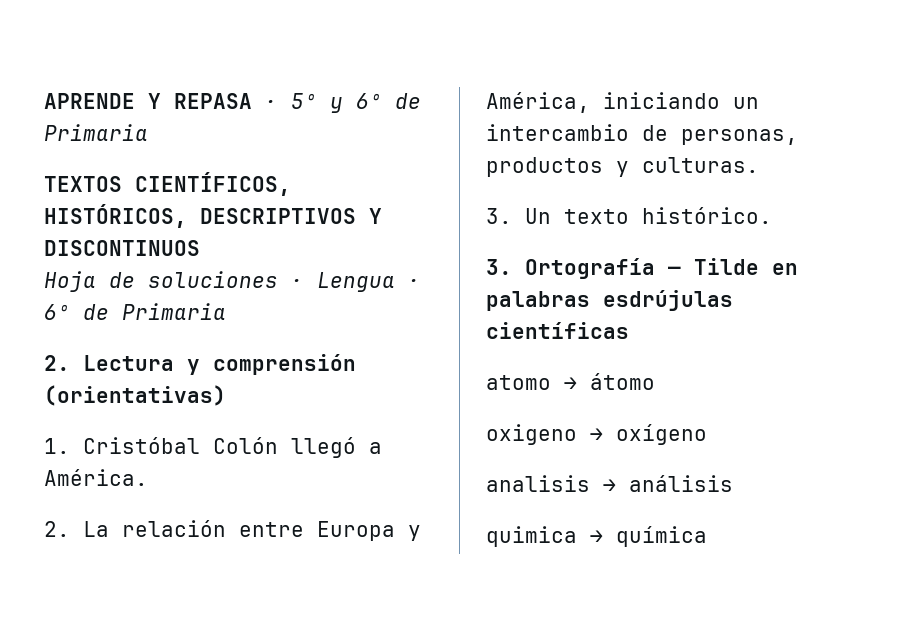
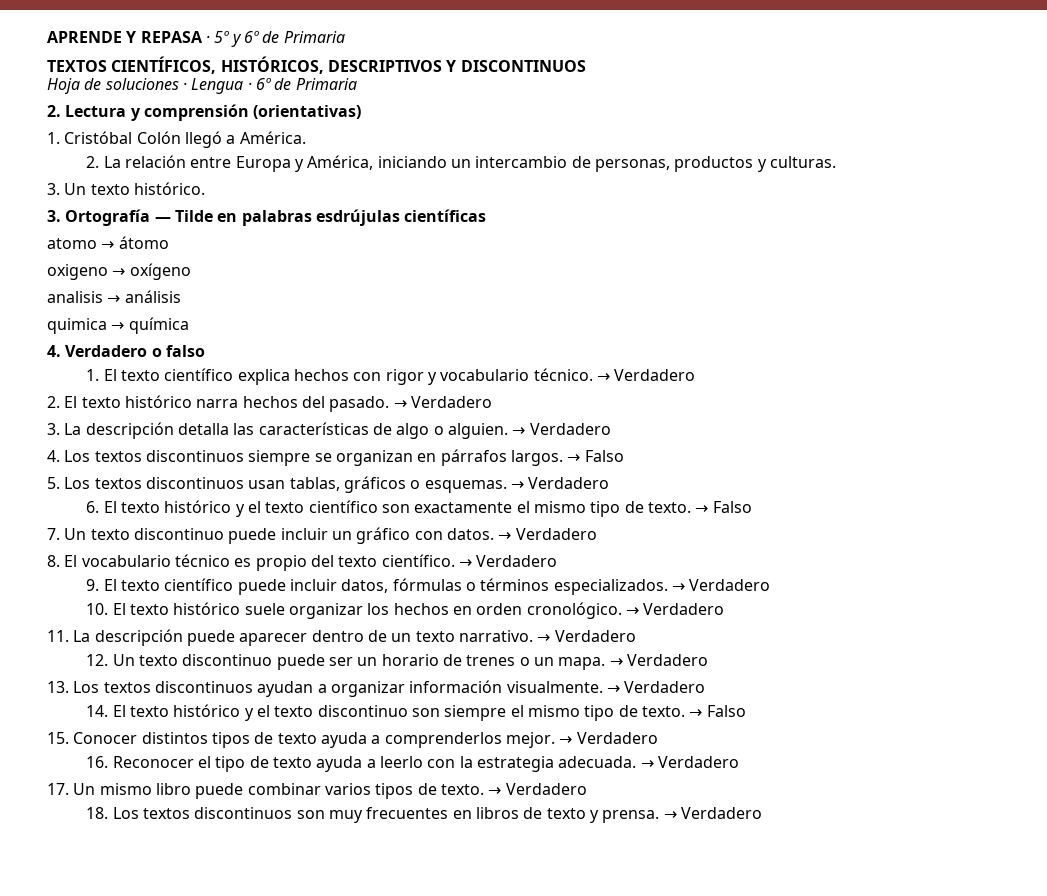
(707, 536) none -> [47,345,205,357] [86,368,696,385] [47,395,492,412] [47,422,611,439] [47,449,624,466] [47,476,610,493] [86,500,752,517] [47,527,597,544] [47,554,558,571] [86,578,771,595] [86,602,725,619] [47,629,636,646] [86,654,708,670] [47,680,706,697] [86,704,746,721] [47,732,658,748] [86,756,739,772] [47,783,587,799] [86,807,762,823] // 4. Verdadero o falso // 1. El texto científico explica hechos con rigor y vocabulario técnico. → Verdadero // 2. El texto histórico narra hechos del pasado. → Verdadero // 3. La descripción detalla las características de algo o alguien. → Verdadero // 4. Los textos discontinuos siempre se organizan en párrafos largos. → Falso // 5. Los textos discontinuos usan tablas, gráficos o esquemas. → Verdadero // 6. El texto histórico y el texto científico son exactamente el mismo tipo de texto. → Falso // 7. Un texto discontinuo puede incluir un gráfico con datos. → Verdadero // 8. El vocabulario técnico es propio del texto científico. → Verdadero // 9. El texto científico puede incluir datos, fórmulas o términos especializados. → Verdadero // 10. El texto histórico suele organizar los hechos en orden cronológico. → Verdadero // 11. La descripción puede aparecer dentro de un texto narrativo. → Verdadero // 12. Un texto discontinuo puede ser un horario de trenes o un mapa. → Verdadero // 13. Los textos discontinuos ayudan a organizar información visualmente. → Verdadero // 14. El texto histórico y el texto discontinuo son siempre el mismo tipo de texto. → Falso // 15. Conocer distintos tipos de texto ayuda a comprenderlos mejor. → Verdadero // 16. Reconocer el tipo de texto ayuda a leerlo con la estrategia adecuada. → Verdadero // 17. Un mismo libro puede combinar varios tipos de texto. → Verdadero // 18. Los textos discontinuos son muy frecuentes en libros de texto y prensa. → Verdadero

